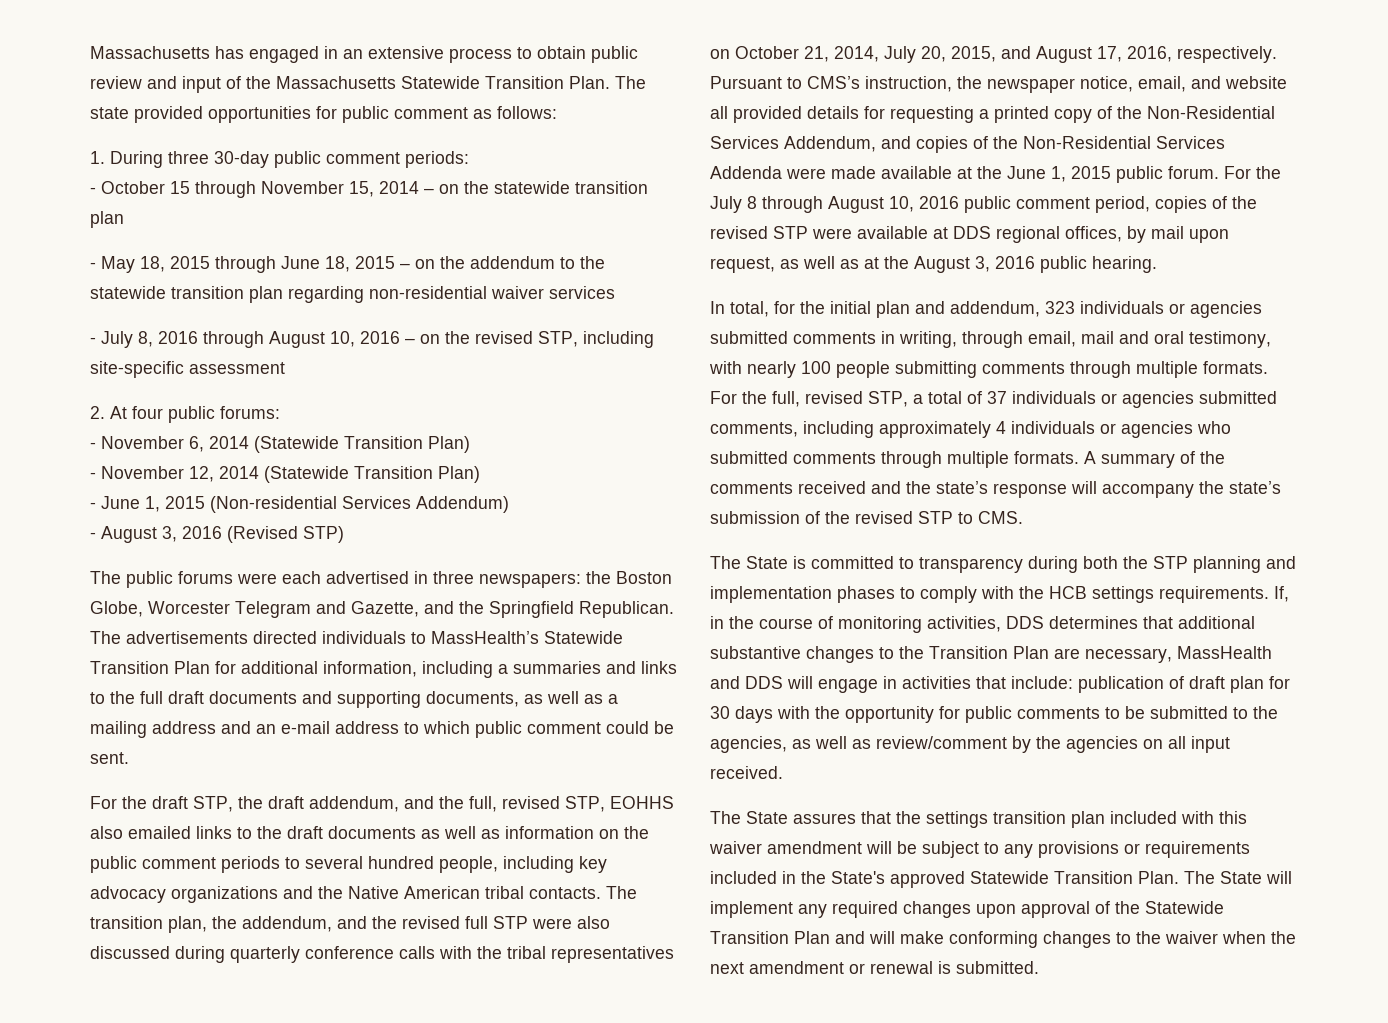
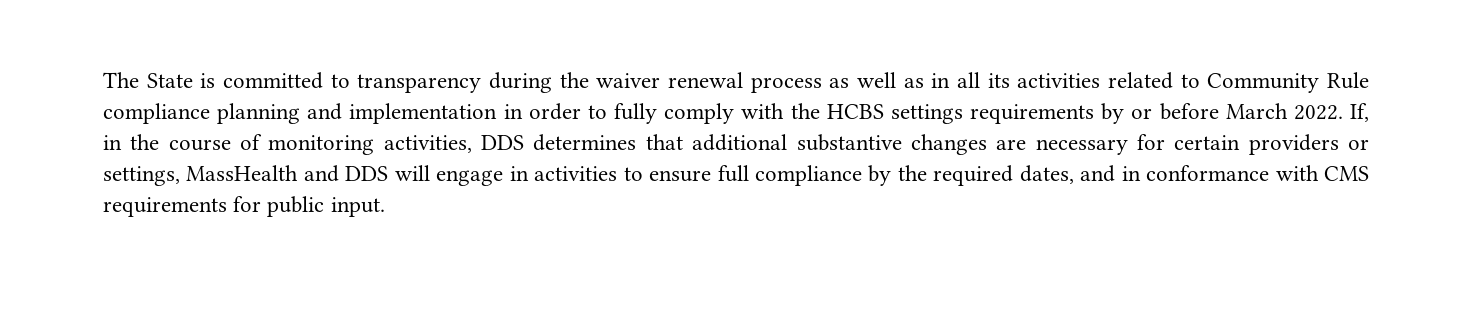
[90,46,638,63] [90,76,646,93] [90,106,557,123] [90,151,469,168] [90,181,648,198] [90,211,124,228] [90,256,605,273] [90,286,615,303] [90,331,654,348] [90,361,285,378] [90,406,280,423] [90,436,470,453] [90,466,480,483] [90,496,509,513] [90,526,344,543] [90,571,672,588] [90,601,674,618] [90,631,623,644] [90,661,677,678] [90,691,618,708] [90,721,674,738] [90,752,129,764] [90,796,674,812] [90,826,649,839] [90,856,607,873] [90,886,637,903] [90,916,610,933] [90,946,674,963] [710,46,1277,63] [710,76,1287,93] [710,106,1275,123] [710,136,1225,153] [710,166,1281,183] [710,196,1257,213] [710,226,1229,243] [710,256,1157,273] [710,301,1262,318] [710,331,1271,348] [709,361,1268,378] [710,391,1277,408] [710,421,1231,438] [710,451,1225,468] [710,481,1281,498] [710,511,1023,524] Massachusetts has engaged in an extensive process to obtain public review and input of the Massachusetts Statewide Transition Plan. The state provided opportunities for public comment as follows: // 1. During three 30-day public comment periods: // - October 15 through November 15, 2014 – on the statewide transition plan // - May 18, 2015 through June 18, 2015 – on the addendum to the statewide transition plan regarding non-residential waiver services // - July 8, 2016 through August 10, 2016 – on the revised STP, including site-specific assessment // 2. At four public forums: // - November 6, 2014 (Statewide Transition Plan) // - November 12, 2014 (Statewide Transition Plan) // - June 1, 2015 (Non-residential Services Addendum) // - August 3, 2016 (Revised STP) // The public forums were each advertised in three newspapers: the Boston Globe, Worcester Telegram and Gazette, and the Springfield Republican. The advertisements directed individuals to MassHealth’s Statewide Transition Plan for additional information, including a summaries and links to the full draft documents and supporting documents, as well as a mailing address and an e-mail address to which public comment could be sent. // For the draft STP, the draft addendum, and the full, revised STP, EOHHS also emailed links to the draft documents as well as information on the public comment periods to several hundred people, including key advocacy organizations and the Native American tribal contacts. The transition plan, the addendum, and the revised full STP were also discussed during quarterly conference calls with the tribal representatives on October 21, 2014, July 20, 2015, and August 17, 2016, respectively. Pursuant to CMS’s instruction, the newspaper notice, email, and website all provided details for requesting a printed copy of the Non-Residential Services Addendum, and copies of the Non-Residential Services Addenda were made available at the June 1, 2015 public forum. For the July 8 through August 10, 2016 public comment period, copies of the revised STP were available at DDS regional offices, by mail upon request, as well as at the August 3, 2016 public hearing. // In total, for the initial plan and addendum, 323 individuals or agencies submitted comments in writing, through email, mail and oral testimony, with nearly 100 people submitting comments through multiple formats. For the full, revised STP, a total of 37 individuals or agencies submitted comments, including approximately 4 individuals or agencies who submitted comments through multiple formats. A summary of the comments received and the state’s response will accompany the state’s submission of the revised STP to CMS. // -> (103, 80) none
[1083,556,1296,573] [710,586,1269,603] both the STP planning and implementation phases to comply with the HCB settings requirements. -> [559,72,1369,93] [103,103,1343,124] the waiver renewal process as well as in all its activities related to Community Rule compliance planning and implementation in order to fully comply with the HCBS settings requirements by or before March 2022.
[879,646,1172,663] to the Transition Plan are necessary, -> [996,134,1369,155] [103,166,180,186] are necessary for certain providers or settings,
[976,676,1290,693] [710,706,1278,723] [710,736,1230,753] [710,766,783,779] [710,811,1247,828] [709,841,1250,858] [710,871,1292,888] [710,901,1224,918] [710,931,1296,948] [710,961,1039,974] that include: publication of draft plan for 30 days with the opportunity for public comments to be submitted to the agencies, as well as review/comment by the agencies on all input received. // The State assures that the settings transition plan included with this waiver amendment will be subject to any provisions or requirements included in the State's approved Statewide Transition Plan. The State will implement any required changes upon approval of the Statewide Transition Plan and will make conforming changes to the waiver when the next amendment or renewal is submitted. -> [623,165,1370,186] [103,196,385,217] to ensure full compliance by the required dates, and in conformance with CMS requirements for public input.

